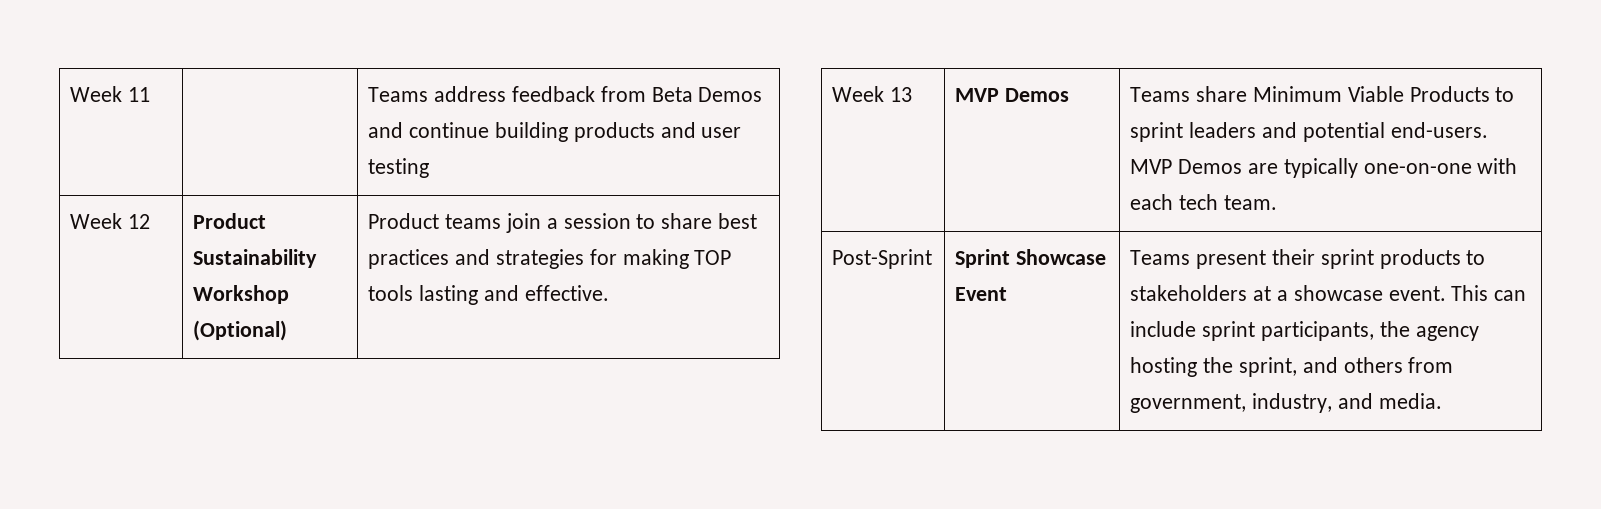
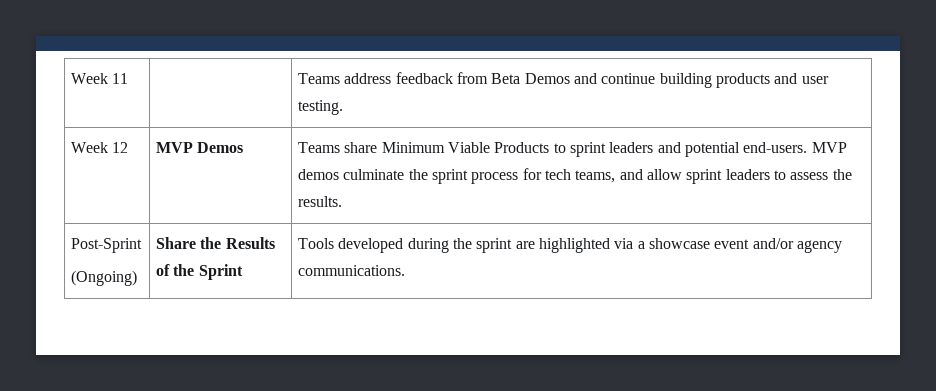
[368,158,430,178] testing -> [298,100,344,115] testing.
[193,213,267,229] [193,249,318,268] [193,285,290,304] [193,320,288,341] [368,213,757,233] [368,249,732,269] [368,285,609,305] [832,86,913,102] | Product Sustainability Workshop (Optional) | Product teams join a session to share best practices and strategies for making TOP tools lasting and effective. // Week 13 -> (129, 147) none
[1178,158,1518,178] [1130,194,1277,210] [832,249,933,269] [955,249,1107,268] [955,287,1008,301] [1130,249,1486,269] [1130,285,1527,301] [1130,321,1479,341] [1130,357,1454,377] [1130,393,1442,413] Demos are typically one-on-one with each tech team. // Post-Sprint | Sprint Showcase Event | Teams present their sprint products to stakeholders at a showcase event. This can include sprint participants, the agency hosting the sprint, and others from government, industry, and media. -> [298,168,852,184] [298,196,343,207] [71,238,143,253] [71,270,138,286] [156,237,275,249] [156,264,243,280] [298,238,842,253] [298,265,406,276] demos culminate the sprint process for tech teams, and allow sprint leaders to assess the results. // Post-Sprint // (Ongoing) | Share the Results of the Sprint | Tools developed during the sprint are highlighted via a showcase event and/or agency communications.

